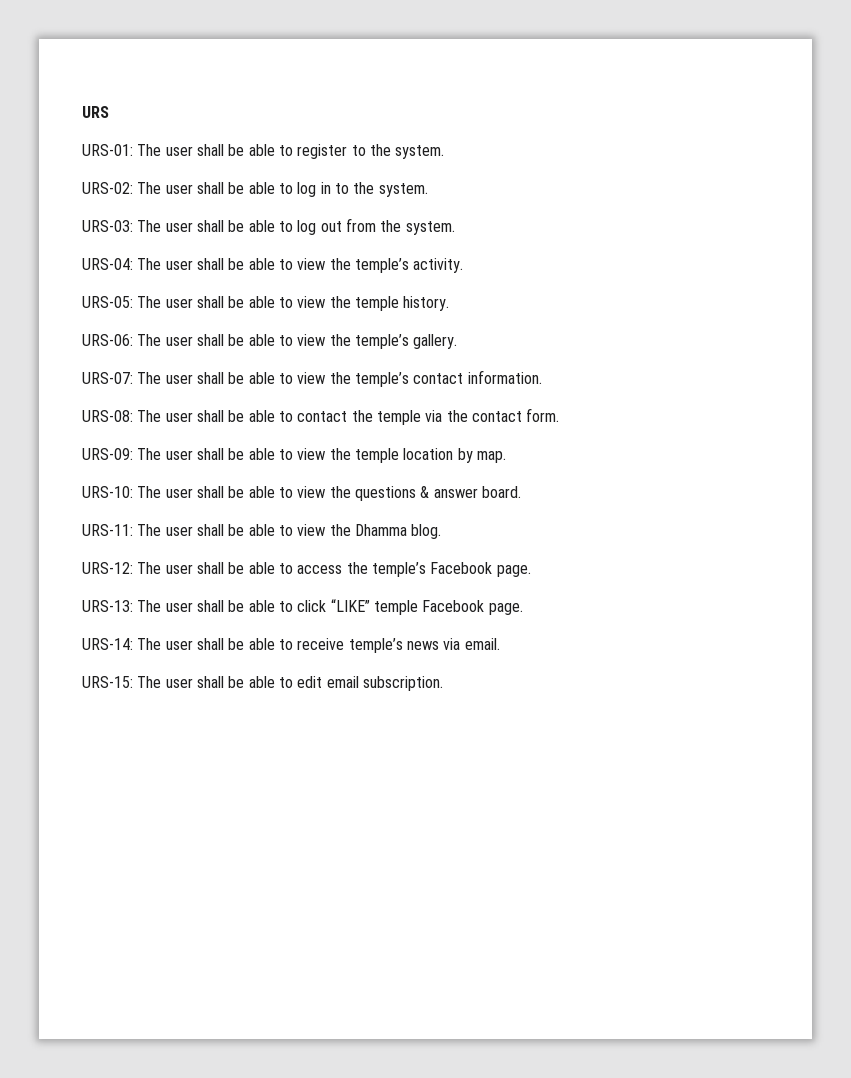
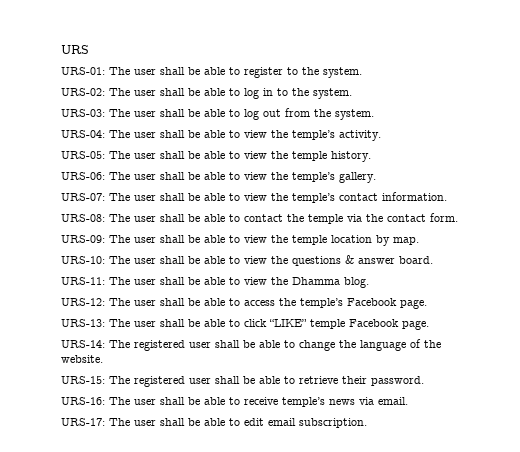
(162, 644) none -> [134,339,441,351] [61,355,103,363] [61,376,424,387] [61,397,130,405] registered user shall be able to change the language of the website. // URS-15: The registered user shall be able to retrieve their password. // URS-16: The
[82,676,133,688] URS-15: -> [61,418,105,426] URS-17:

